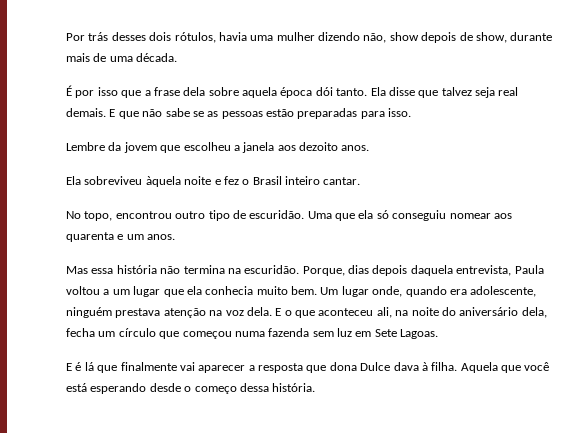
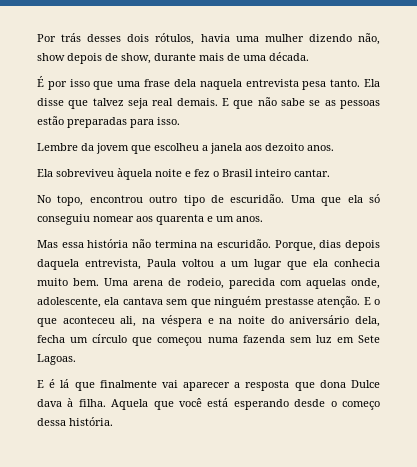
[144,90,151,96] a -> [117,81,141,87] uma
[208,87,333,98] sobre aquela época dói -> [199,79,327,90] naquela entrevista pesa
[320,286,537,297] [66,307,272,318] Um lugar onde, quando era adolescente, ninguém prestava atenção na voz dela. -> [104,278,380,289] [37,296,361,308] Uma arena de rodeio, parecida com aquelas onde, adolescente, ela cantava sem que ninguém prestasse atenção.
(409, 313) none -> [160,315,233,327] véspera e na

